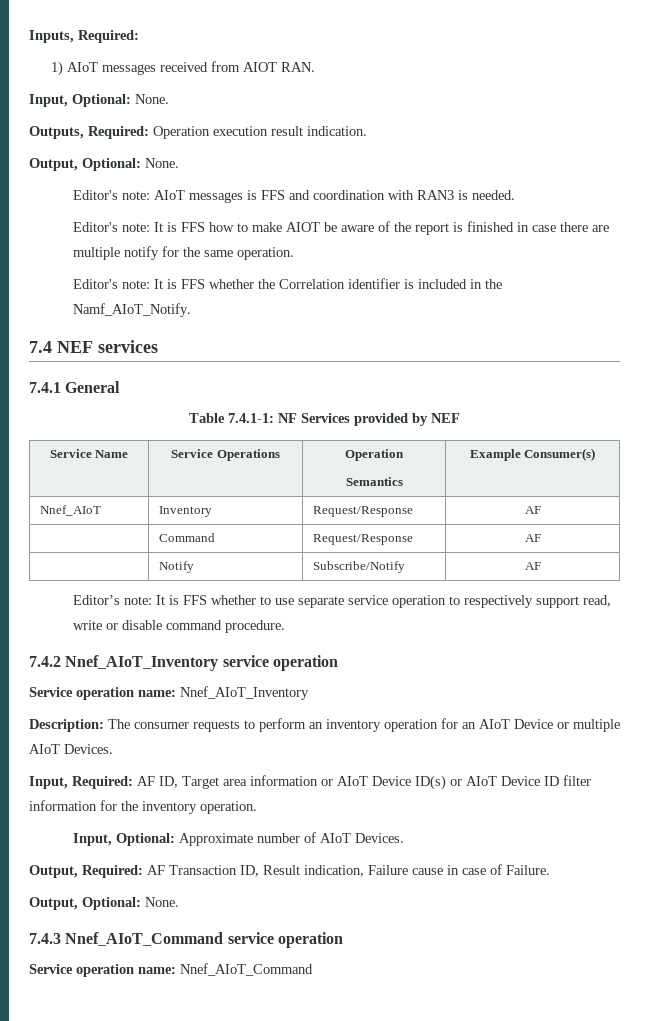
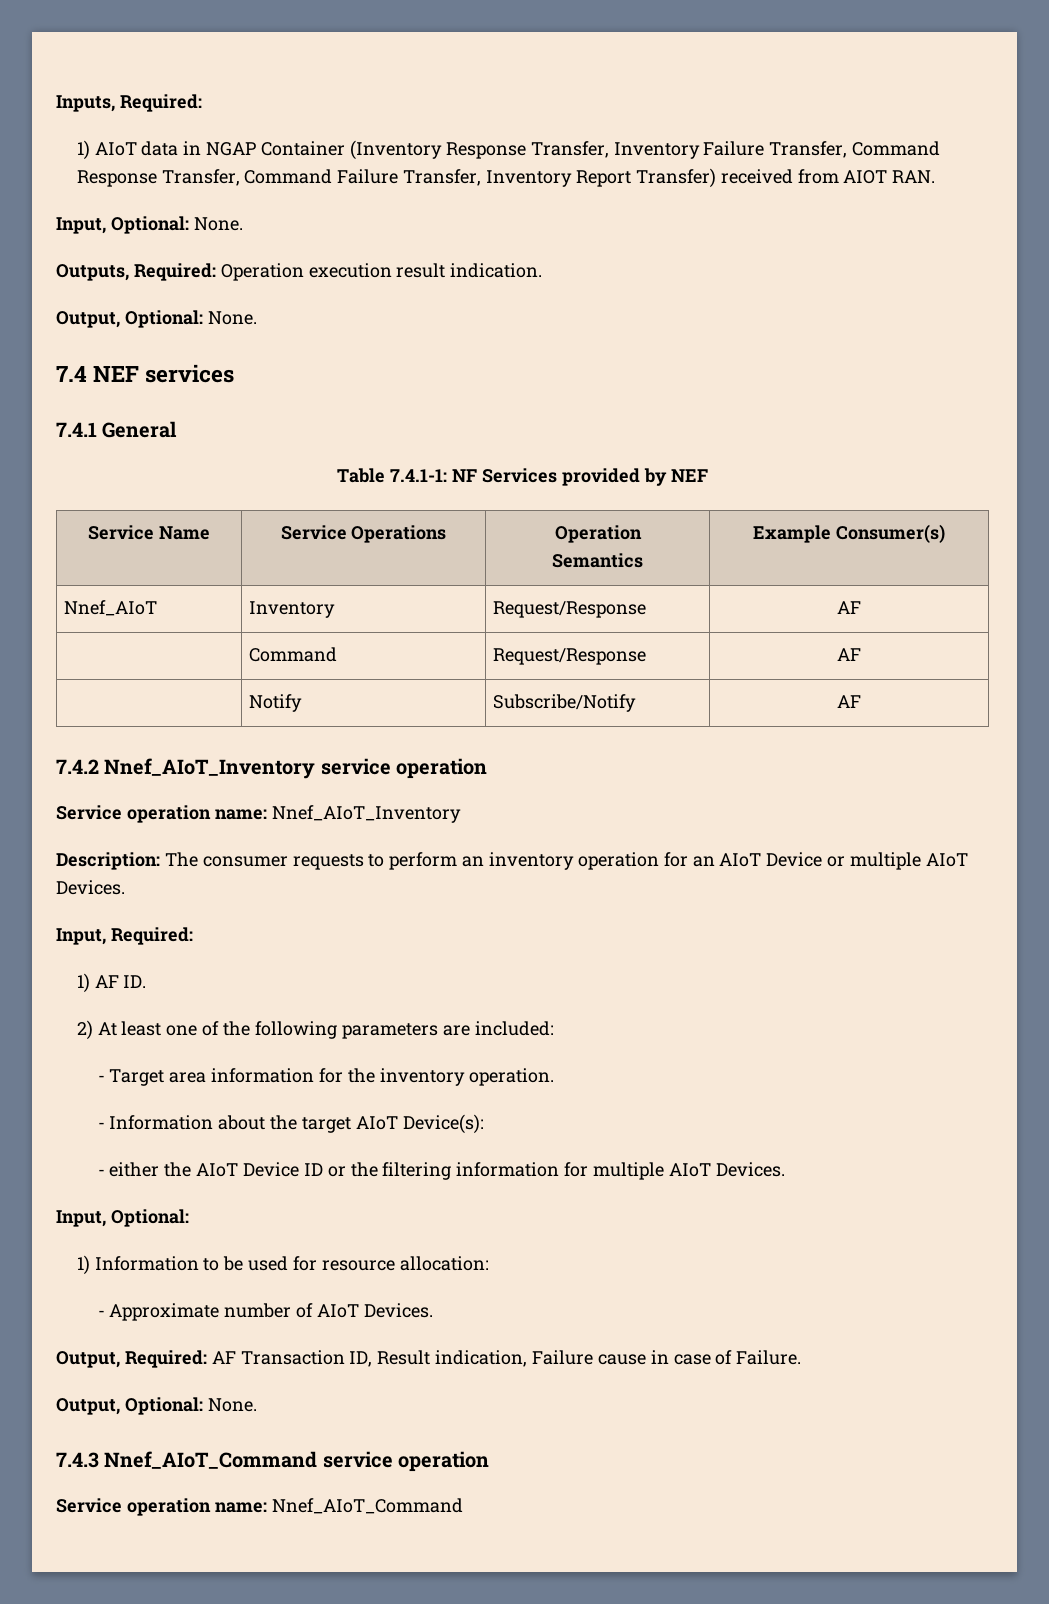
[101,64,156,75] messages -> [141,140,941,160] [76,168,716,188] data in NGAP Container (Inventory Response Transfer, Inventory Failure Transfer, Command Response Transfer, Command Failure Transfer, Inventory Report Transfer)
[72,190,515,203] [72,221,609,235] [72,246,294,260] [72,278,502,289] [72,303,191,317] // Editor's note: AIoT messages is FFS and coordination with RAN3 is needed. // Editor's note: It is FFS how to make AIOT be aware of the report is finished in case there are multiple notify for the same operation. // Editor's note: It is FFS whether the Correlation identifier is included in the Namf_AIoT_Notify. -> (257, 318) none
[72,595,611,608] [72,620,285,633] // Editor’s note: It is FFS whether to use separate service operation to respectively support read, write or disable command procedure. -> (861, 701) none
[137,775,591,790] [29,800,257,814] [72,833,175,846] AF ID, Target area information or AIoT Device ID(s) or AIoT Device ID filter information for the inventory operation. // Input, Optional: -> [76,973,147,993] [76,1020,554,1040] [97,1068,554,1086] [97,1114,484,1134] [97,1162,785,1180] [56,1209,189,1227] [76,1255,489,1275] [97,1310,105,1317] // 1) AF ID. // 2) At least one of the following parameters are included: // - Target area information for the inventory operation. // - Information about the target AIoT Device(s): // - either the AIoT Device ID or the filtering information for multiple AIoT Devices. // Input, Optional: // 1) Information to be used for resource allocation: // -

